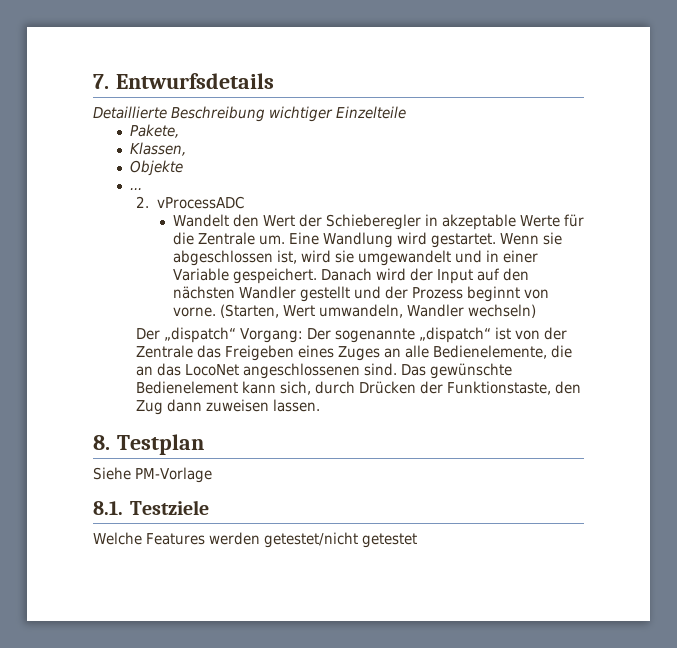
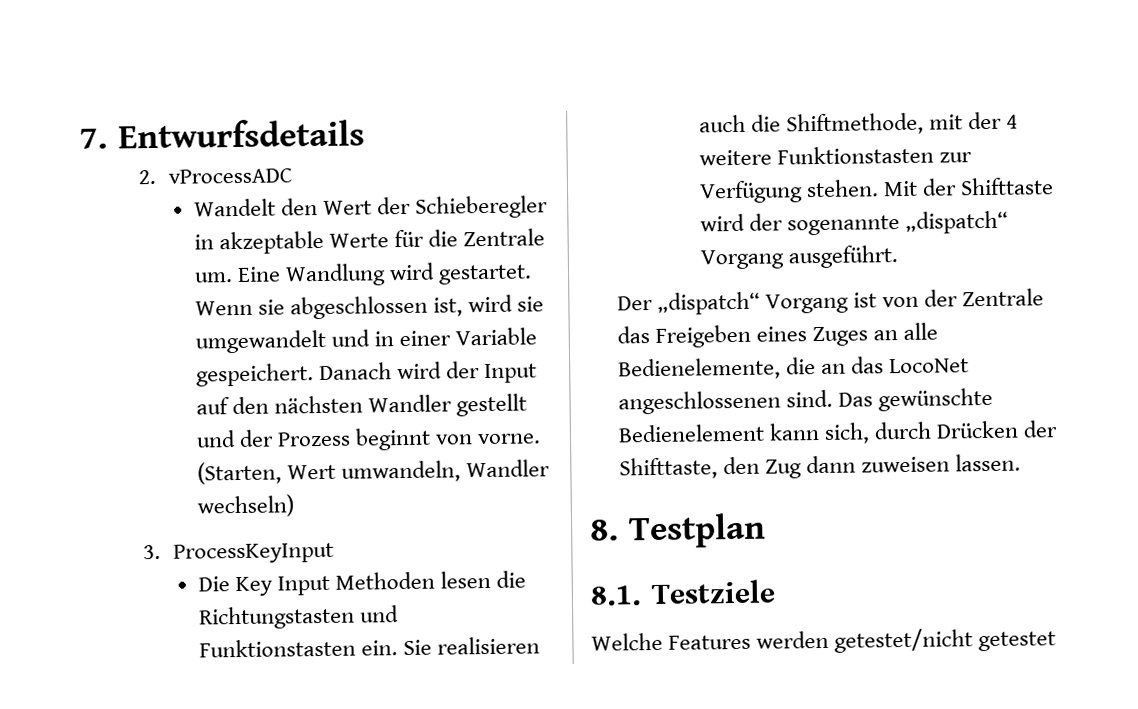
[93,106,406,122] [130,124,180,138] [130,142,187,156] [130,160,184,176] [130,188,143,190] // Detaillierte Beschreibung wichtiger Einzelteile // Pakete, // Klassen, // Objekte // ... -> (366, 133) none
[135,327,491,343] Der „dispatch“ Vorgang: Der sogenannte „dispatch“ -> [143,542,335,564] [197,570,527,597] [198,605,399,630] [198,636,541,658] [698,111,1019,136] [698,145,972,166] [698,177,1055,204] [699,210,1009,236] [699,245,898,270] [616,291,849,315] 3. ProcessKeyInput // Die Key Input Methoden lesen die Richtungstasten und Funktionstasten ein. Sie realisieren auch die Shiftmethode, mit der 4 weitere Funktionstasten zur Verfügung stehen. Mit der Shifttaste wird der sogenannte „dispatch“ Vorgang ausgeführt. // Der „dispatch“ Vorgang
[446,381,551,395] Funktionstaste, -> [618,457,718,480] Shifttaste,
[93,467,212,483] // Siehe PM-Vorlage -> (767, 530) none

